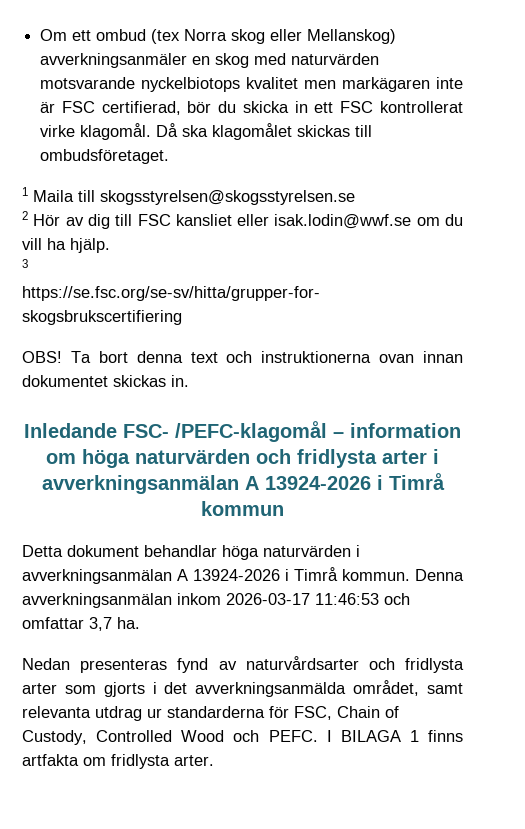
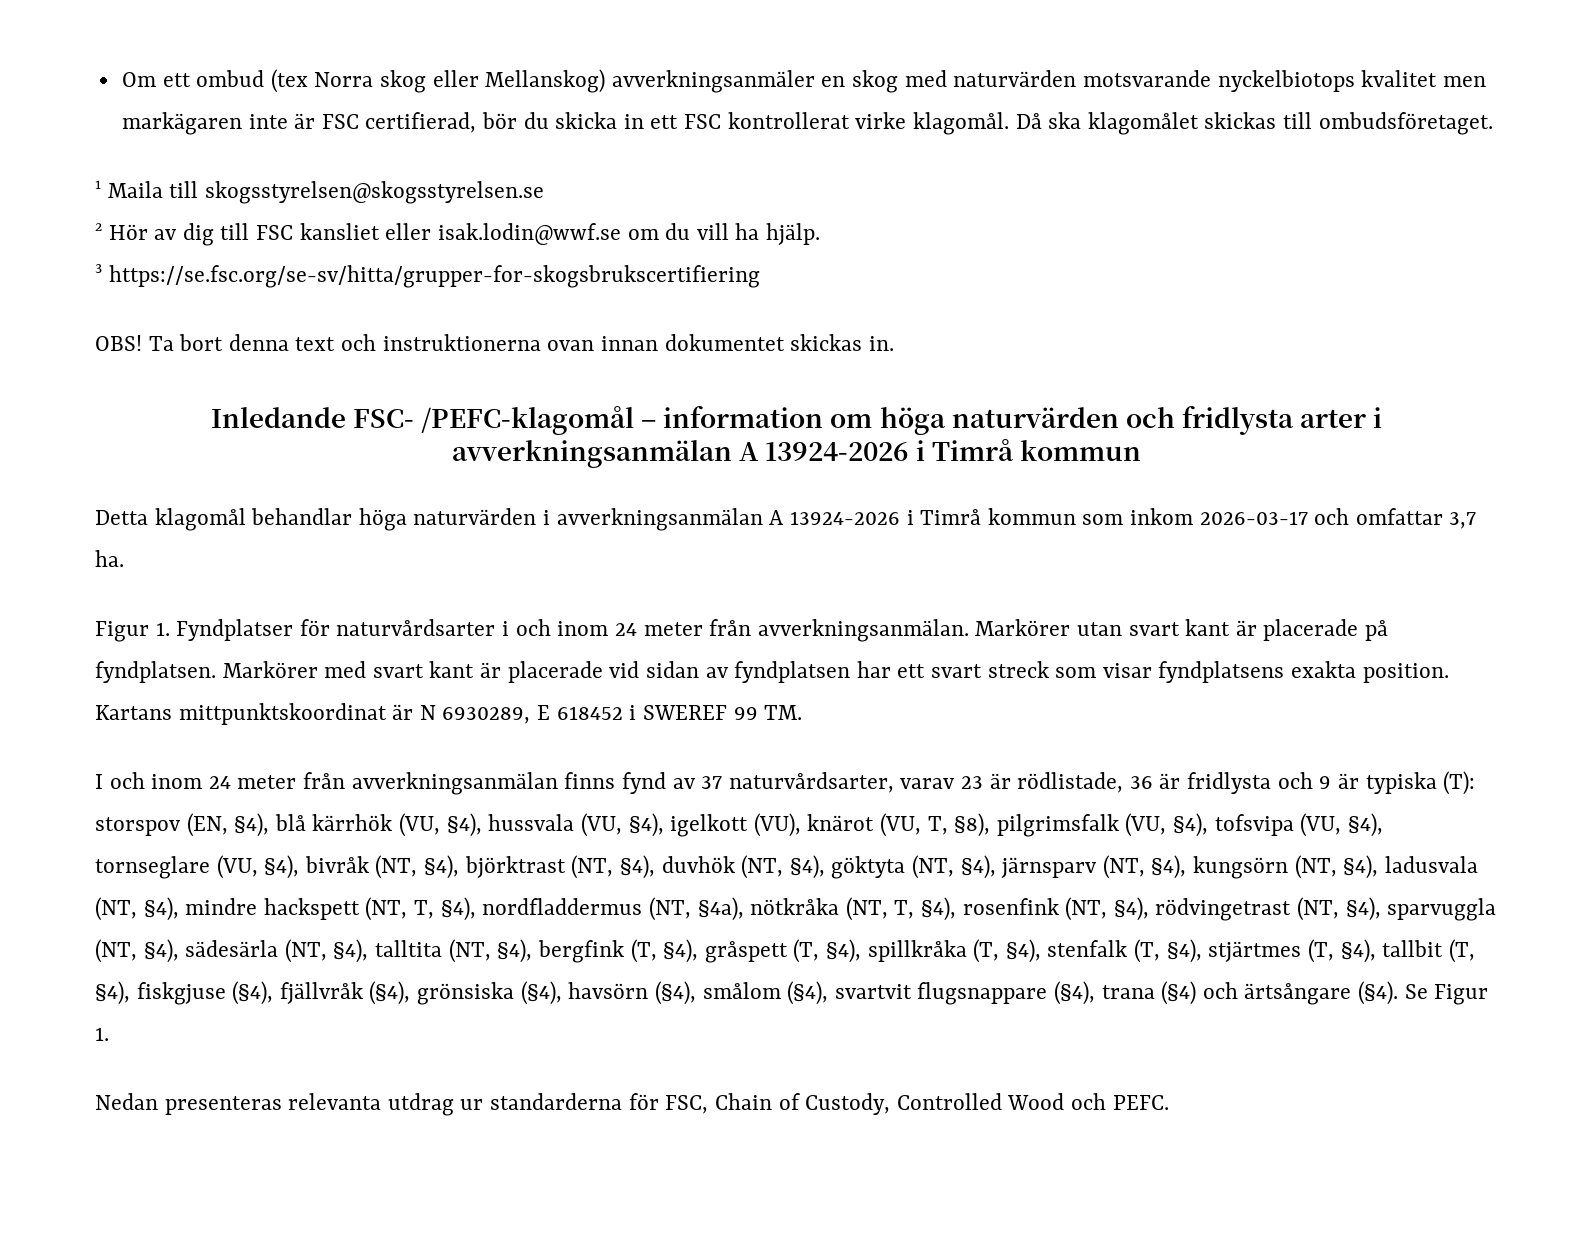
[67,545,139,557] dokument -> [154,508,246,531] klagomål
[342,569,464,581] [22,593,172,608] kommun. Denna avverkningsanmälan -> [987,508,1124,525] kommun som
[315,593,379,605] 11:46:53 -> (1308, 518) none
[22,656,464,673] [22,680,463,697] Nedan presenteras fynd av naturvårdsarter och fridlysta arter som gjorts i det avverkningsanmälda området, samt -> [95,619,1389,642] [95,661,1449,683] [95,703,803,725] [95,771,1476,795] [95,813,1383,837] [95,855,1478,879] [95,897,1497,921] [95,939,1475,963] [95,981,1489,1005] [95,1027,109,1041] [95,1093,282,1115] Figur 1. Fyndplatser för naturvårdsarter i och inom 24 meter från avverkningsanmälan. Markörer utan svart kant är placerade på fyndplatsen. Markörer med svart kant är placerade vid sidan av fyndplatsen har ett svart streck som visar fyndplatsens exakta position. Kartans mittpunktskoordinat är N 6930289, E 618452 i SWEREF 99 TM. // I och inom 24 meter från avverkningsanmälan finns fynd av 37 naturvårdsarter, varav 23 är rödlistade, 36 är fridlysta och 9 är typiska (T): storspov (EN, §4), blå kärrhök (VU, §4), hussvala (VU, §4), igelkott (VU), knärot (VU, T, §8), pilgrimsfalk (VU, §4), tofsvipa (VU, §4), tornseglare (VU, §4), bivråk (NT, §4), björktrast (NT, §4), duvhök (NT, §4), göktyta (NT, §4), järnsparv (NT, §4), kungsörn (NT, §4), ladusvala (NT, §4), mindre hackspett (NT, T, §4), nordfladdermus (NT, §4a), nötkråka (NT, T, §4), rosenfink (NT, §4), rödvingetrast (NT, §4), sparvuggla (NT, §4), sädesärla (NT, §4), talltita (NT, §4), bergfink (T, §4), gråspett (T, §4), spillkråka (T, §4), stenfalk (T, §4), stjärtmes (T, §4), tallbit (T, §4), fiskgjuse (§4), fjällvråk (§4), grönsiska (§4), havsörn (§4), smålom (§4), svartvit flugsnappare (§4), trana (§4) och ärtsångare (§4). Se Figur 1. // Nedan presenteras
[326,730,463,742] [22,754,214,769] I BILAGA 1 finns artfakta om fridlysta arter. -> (1169, 1102) none

